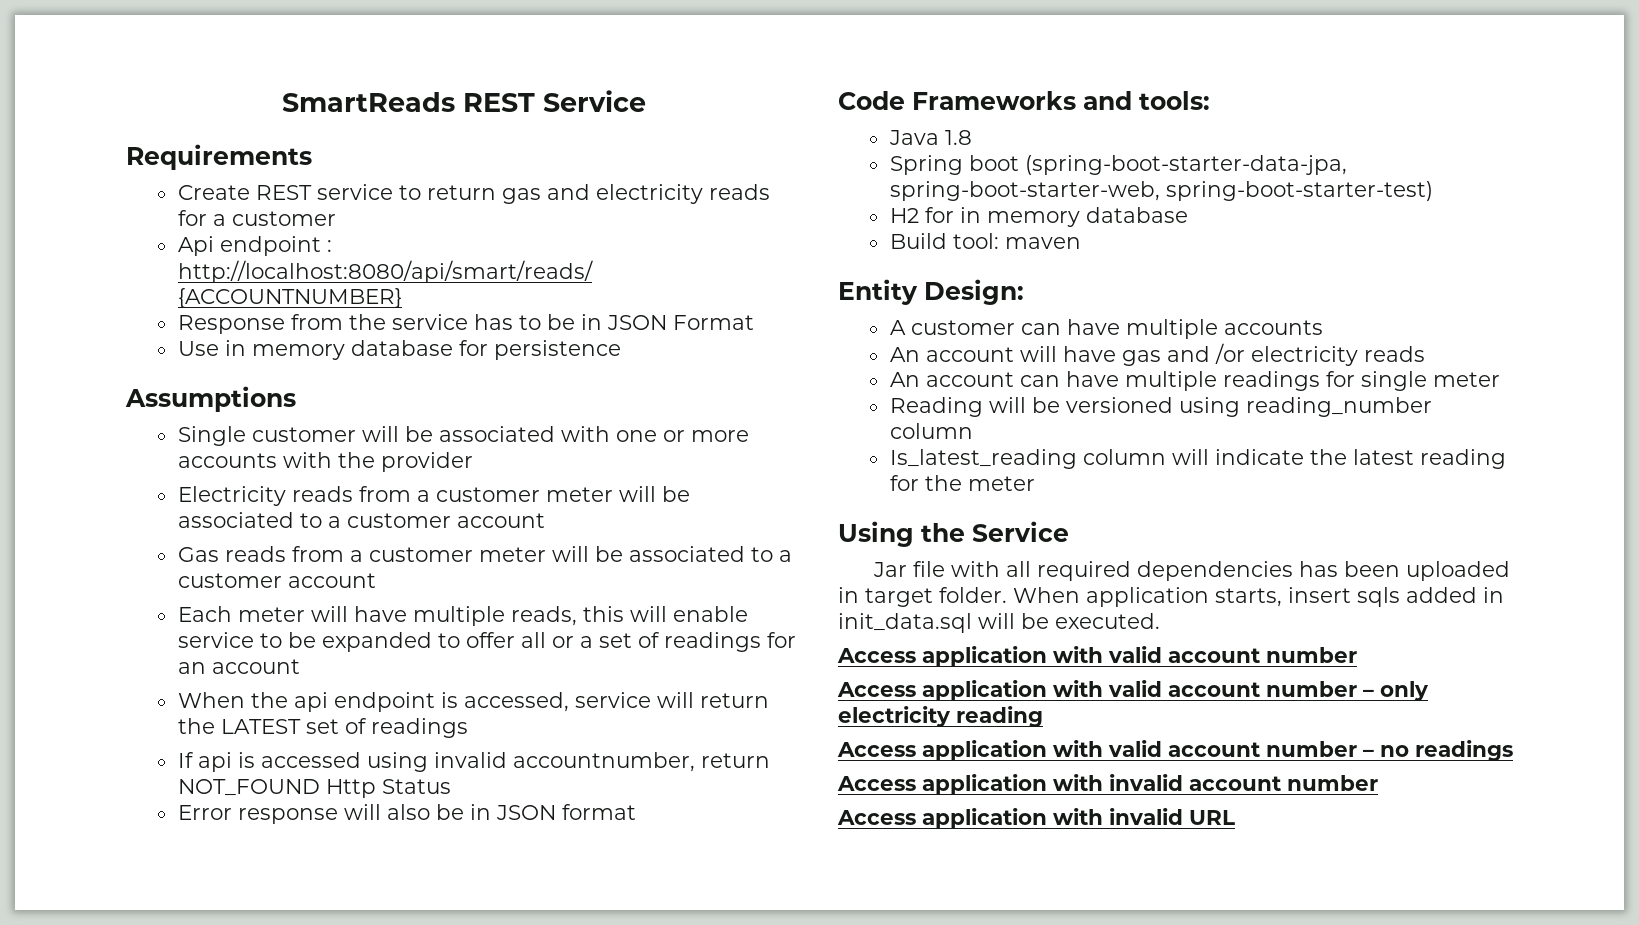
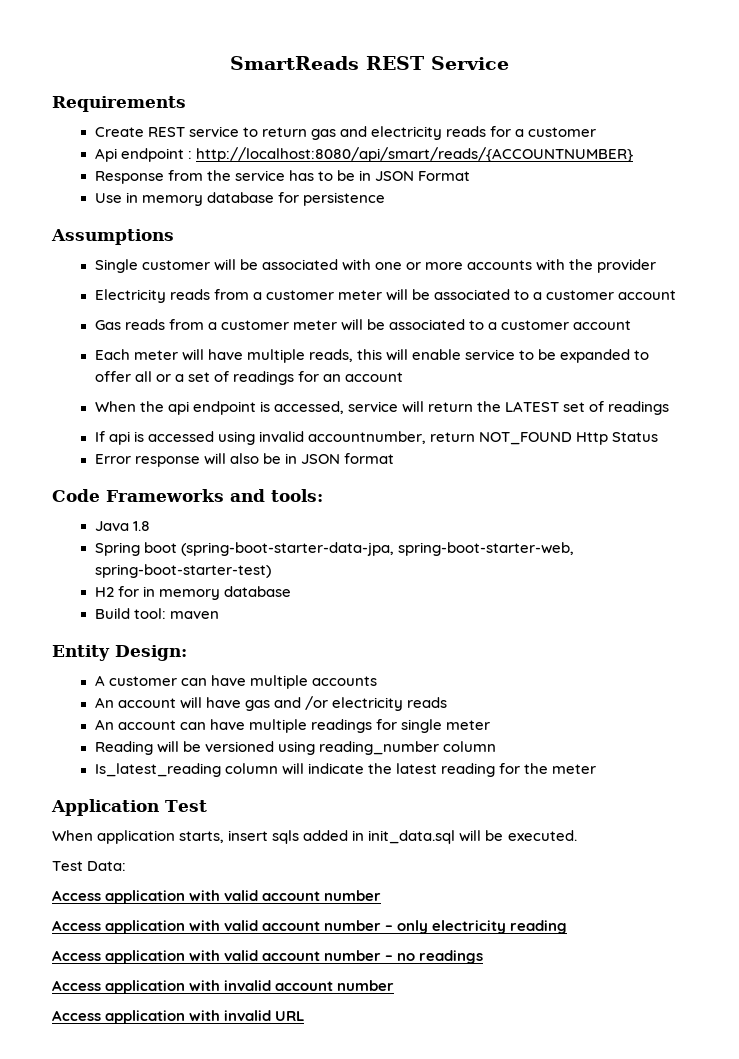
[838,521,1069,547] [872,561,1510,581] [838,587,1007,607] Using the Service // Jar file with all required dependencies has been uploaded in target folder. -> [51,799,207,816] Application Test //
(1160, 621) none -> [52,861,127,871] // Test Data:

